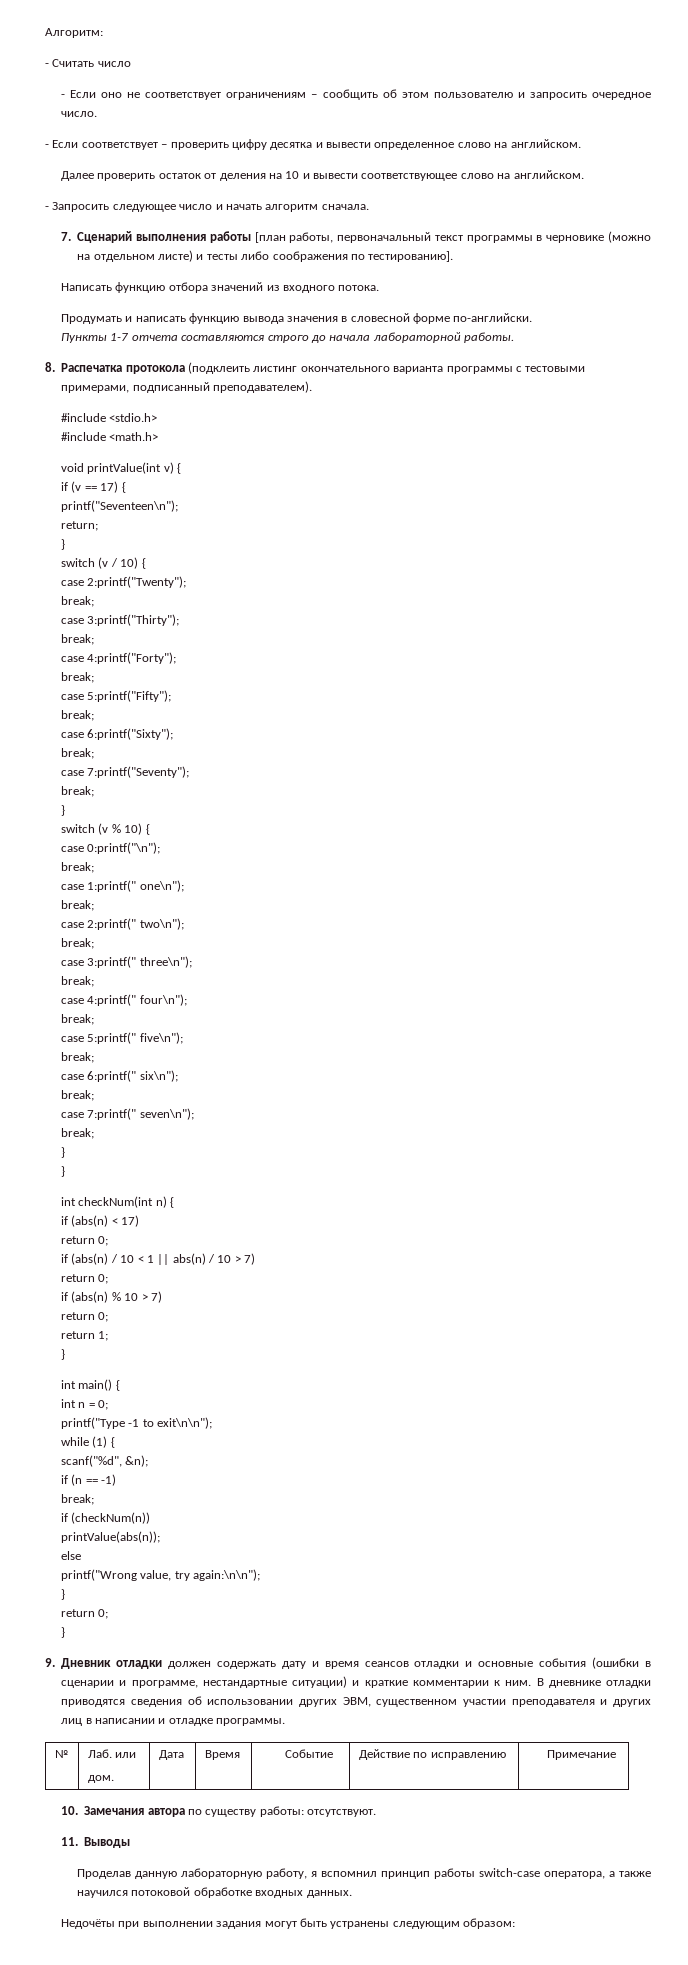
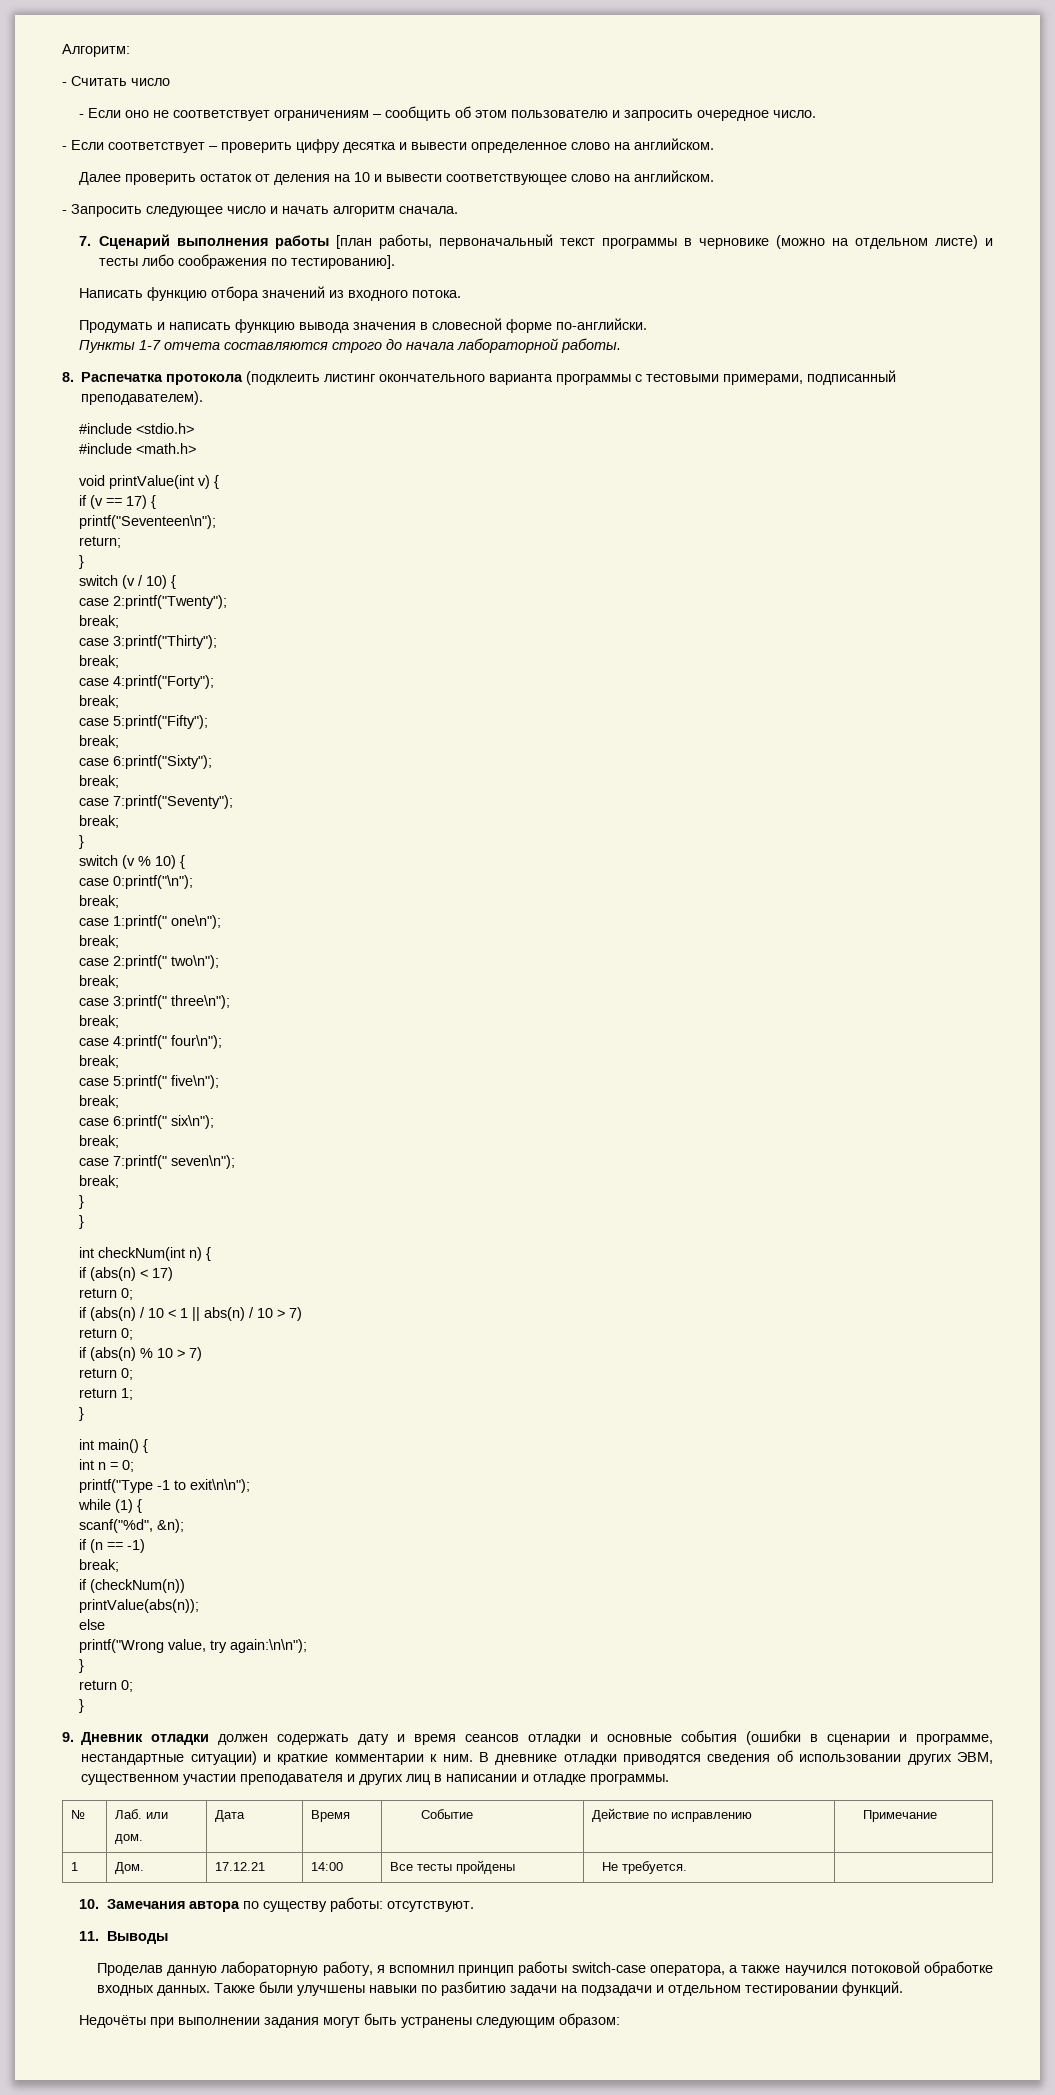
(617, 1755) none -> [70,1862,78,1871] [114,1862,144,1874] [214,1862,265,1871] [310,1862,343,1871] [389,1860,515,1874] [601,1861,687,1874] // 1 | Дом. | 17.12.21 | 14:00 | Все тесты пройдены | Не требуется. |
(352, 1894) none -> [213,1981,903,1996] Также были улучшены навыки по разбитию задачи на подзадачи и отдельном тестировании функций.

